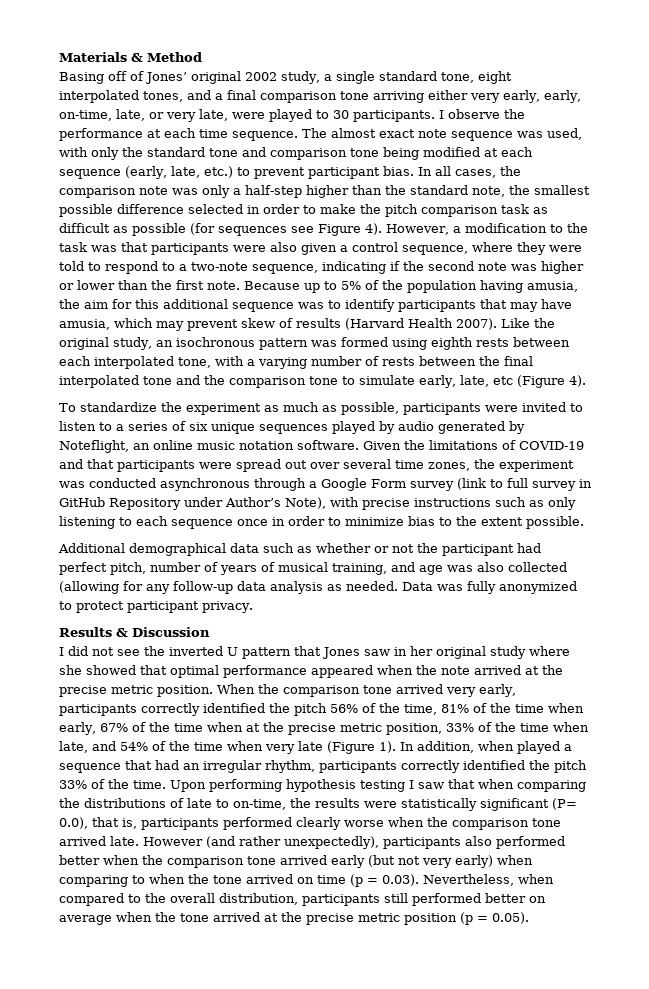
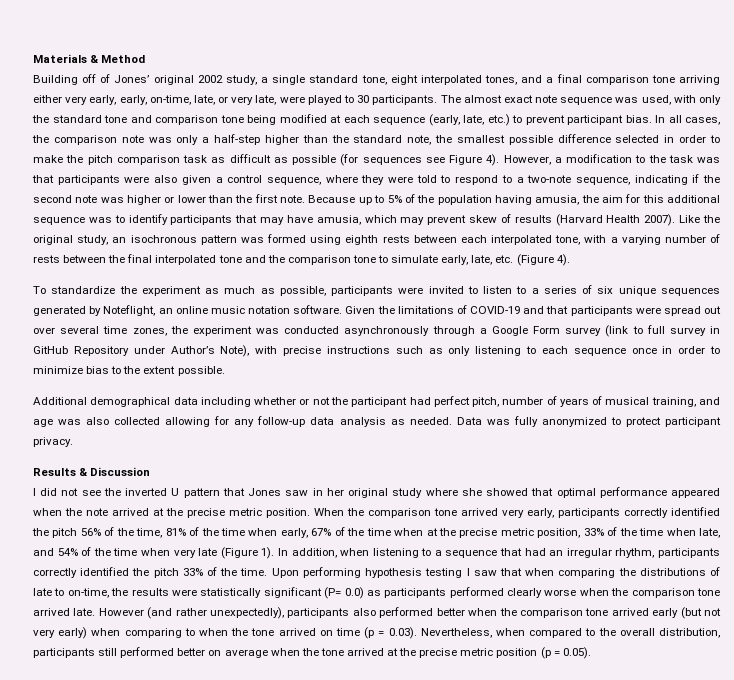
[59,72,104,84] Basing -> [33,75,78,85] Building
[439,109,525,119] [59,128,298,141] I observe the performance at each time sequence. -> (438, 100) none
[492,376,513,385] etc -> [495,255,514,263] etc.
[332,421,434,434] played by audio -> (720, 292) none
[160,478,250,491] asynchronous -> [344,326,430,336] asynchronously
[263,543,312,553] such as -> [200,397,251,407] including
[59,581,119,594] (allowing -> [165,417,211,427] allowing
[517,741,560,754] played -> [372,548,432,558] listening to
[59,817,137,829] 0.0), that is, -> [344,587,381,599] 0.0) as

